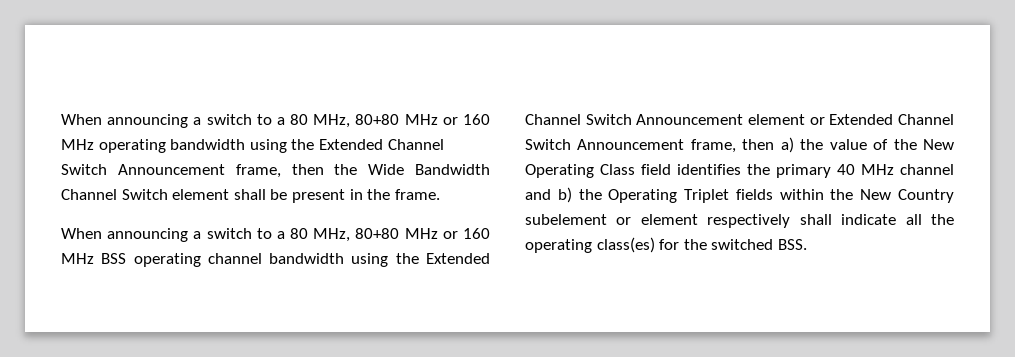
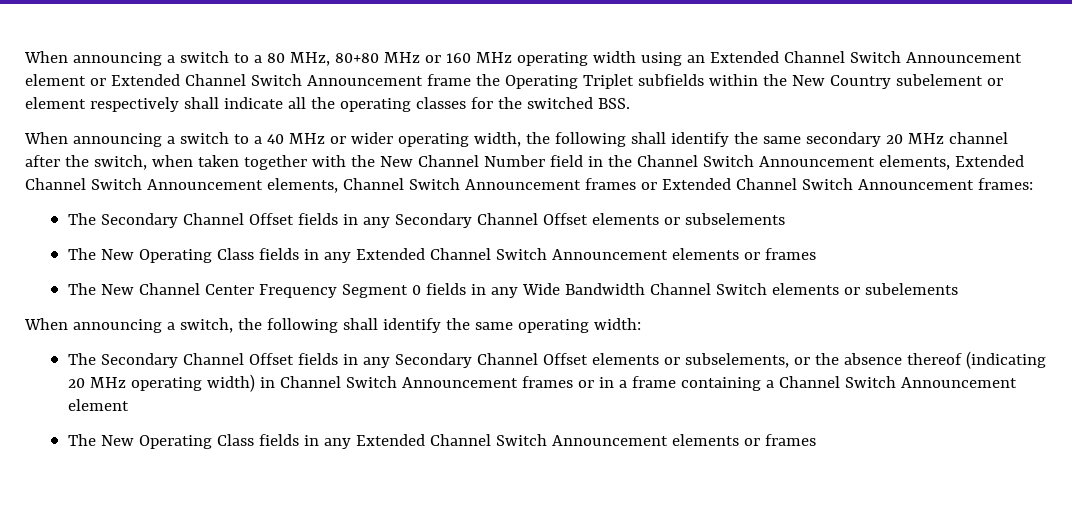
[170,139,444,153] [61,164,490,178] [61,189,440,203] [61,228,491,242] [61,253,419,267] bandwidth using the Extended Channel Switch Announcement frame, then the Wide Bandwidth Channel Switch element shall be present in the frame. // When announcing a switch to a 80 MHz, 80+80 MHz or 160 MHz BSS operating channel bandwidth using the -> [592,51,705,66] width using an
[690,137,955,153] [525,164,954,178] [525,187,572,203] frame, then a) the value of the New Operating Class field identifies the primary 40 MHz channel and b) -> [426,74,471,86] frame
[735,189,773,200] fields -> [637,74,704,86] subfields
[596,237,655,253] class(es) -> [415,97,466,109] classes
(807, 244) none -> [24,132,1008,147] [25,155,1024,170] [25,178,1033,193] [68,213,785,228] [68,248,816,263] [68,283,958,298] [24,318,641,333] [68,351,1046,369] [68,374,1017,392] [68,399,130,411] [68,434,816,449] // When announcing a switch to a 40 MHz or wider operating width, the following shall identify the same secondary 20 MHz channel after the switch, when taken together with the New Channel Number field in the Channel Switch Announcement elements, Extended Channel Switch Announcement elements, Channel Switch Announcement frames or Extended Channel Switch Announcement frames: // The Secondary Channel Offset fields in any Secondary Channel Offset elements or subselements // The New Operating Class fields in any Extended Channel Switch Announcement elements or frames // The New Channel Center Frequency Segment 0 fields in any Wide Bandwidth Channel Switch elements or subelements // When announcing a switch, the following shall identify the same operating width: // The Secondary Channel Offset fields in any Secondary Channel Offset elements or subselements, or the absence thereof (indicating 20 MHz operating width) in Channel Switch Announcement frames or in a frame containing a Channel Switch Announcement element // The New Operating Class fields in any Extended Channel Switch Announcement elements or frames

